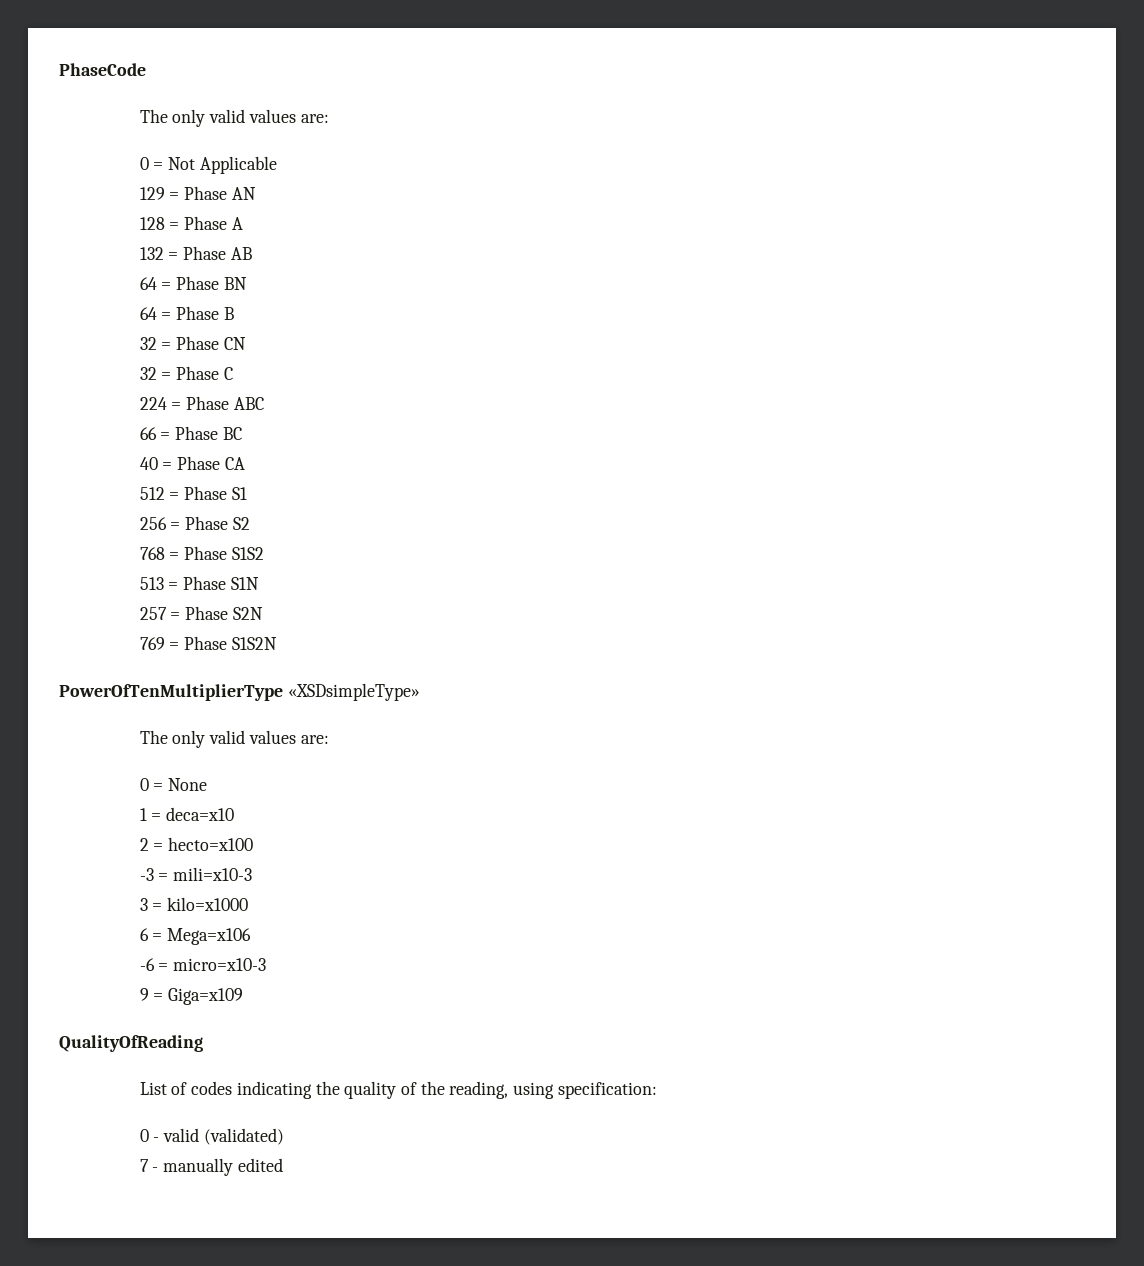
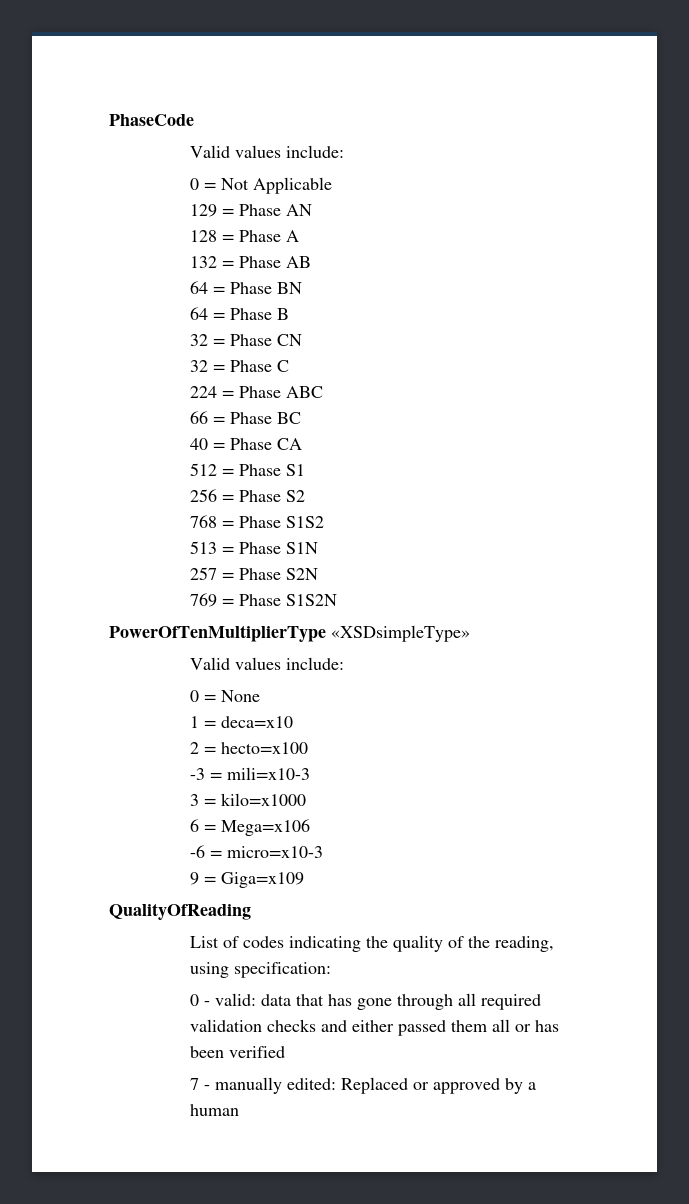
[139,109,329,127] The only valid values are: -> [189,145,344,158] Valid values include:
[139,730,329,748] The only valid values are: -> [189,657,344,670] Valid values include:
[163,1128,284,1145] [139,1158,283,1176] valid (validated) // 7 - manually edited -> [214,993,541,1010] [189,1019,559,1036] [189,1046,285,1058] [189,1077,536,1094] [189,1104,239,1116] valid: data that has gone through all required validation checks and either passed them all or has been verified // 7 - manually edited: Replaced or approved by a human

